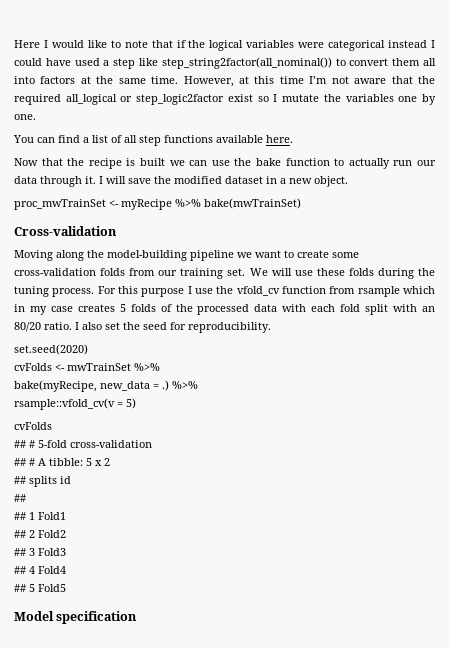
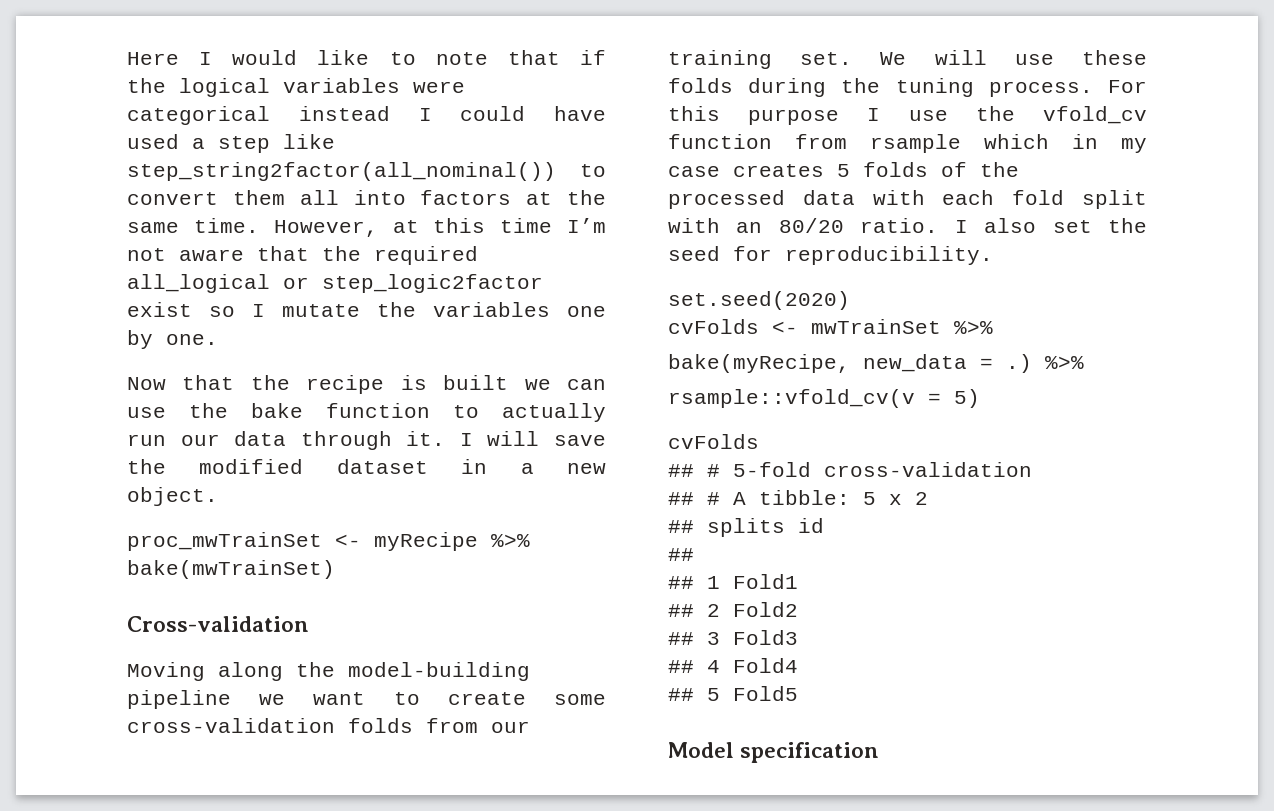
[13,135,293,146] // You can find a list of all step functions available here. -> (218, 339) none

